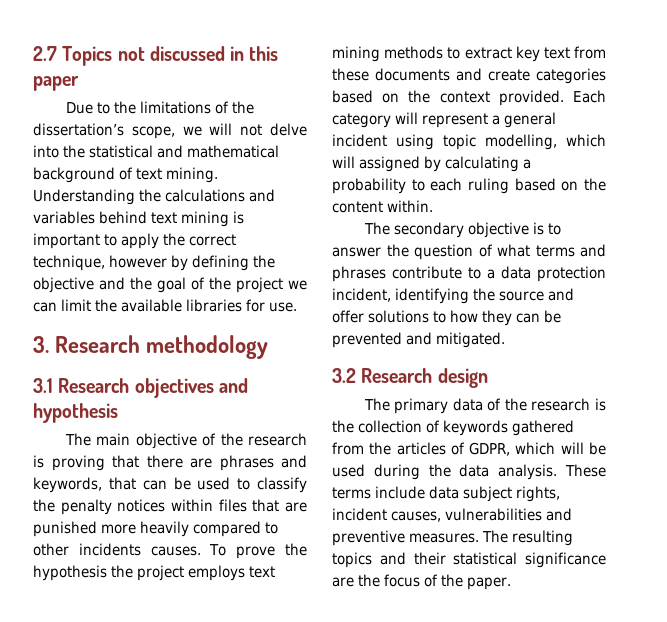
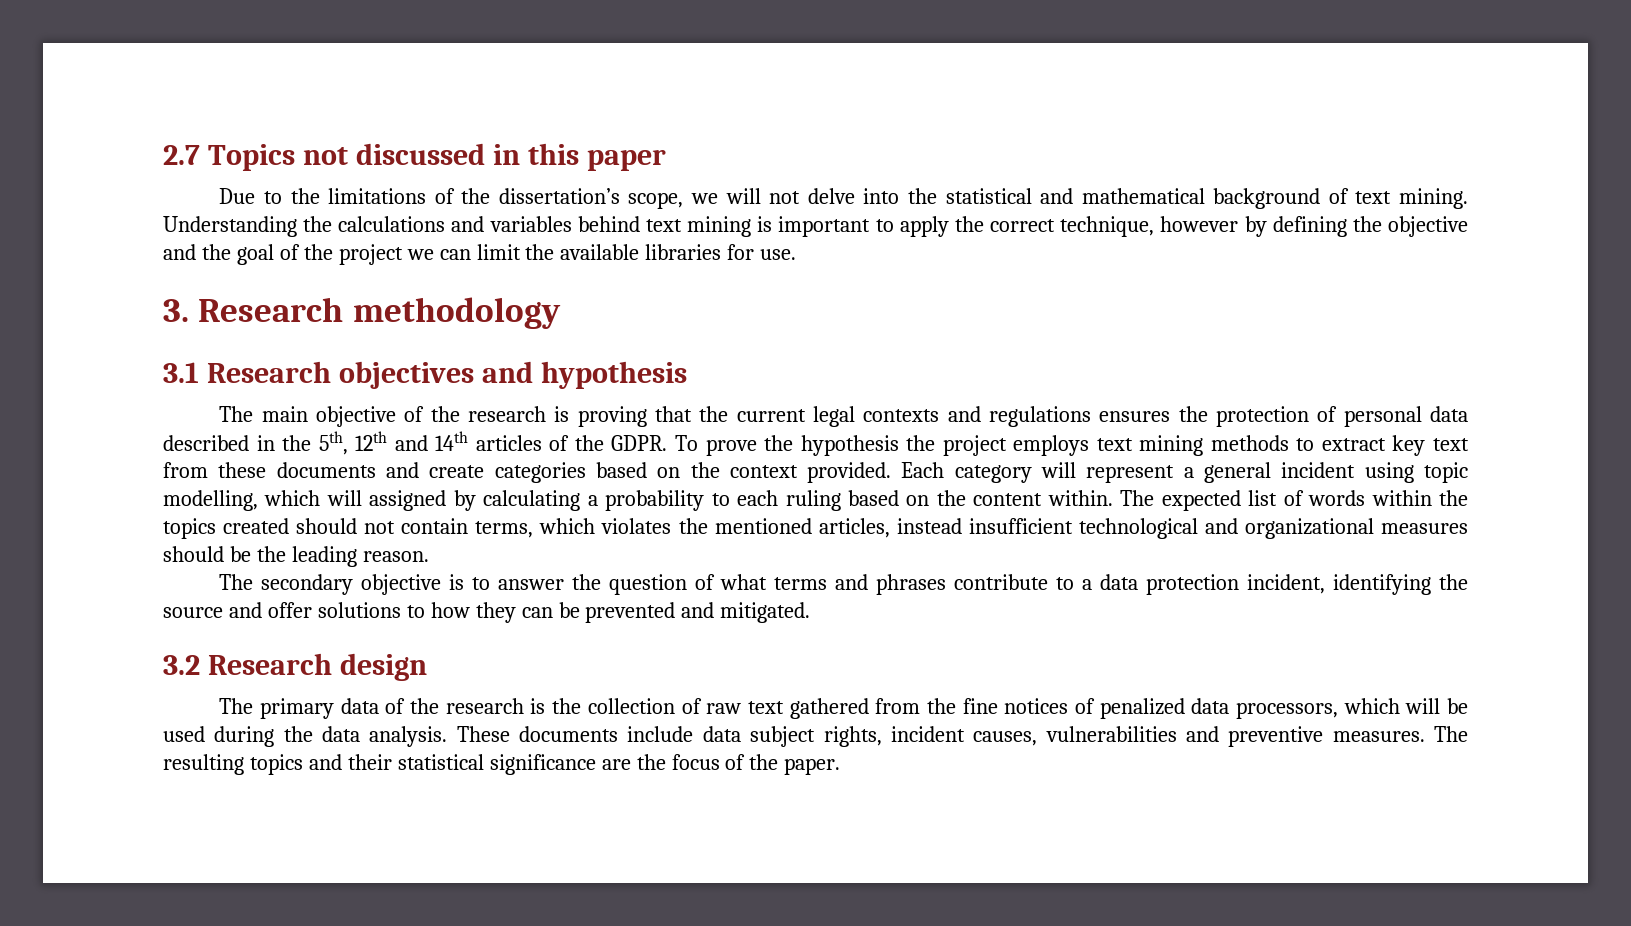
[146,455,307,471] [33,477,307,493] [33,499,307,515] [33,521,278,537] [33,543,201,556] there are phrases and keywords, that can be used to classify the penalty notices within files that are punished more heavily compared to other incidents causes. -> [699,406,1468,427] [163,431,668,455] the current legal contexts and regulations ensures the protection of personal data described in the 5th, 12th and 14th articles of the GDPR.
(433, 206) none -> [1120,490,1469,511] [163,518,1468,539] [163,546,429,567] The expected list of words within the topics created should not contain terms, which violates the mentioned articles, instead insufficient technological and organizational measures should be the leading reason.
[443,420,508,436] keywords -> [706,701,784,714] raw text
[396,442,511,456] articles of GDPR, -> [962,698,1338,719] fine notices of penalized data processors,
[332,487,371,499] terms -> [519,726,619,742] documents

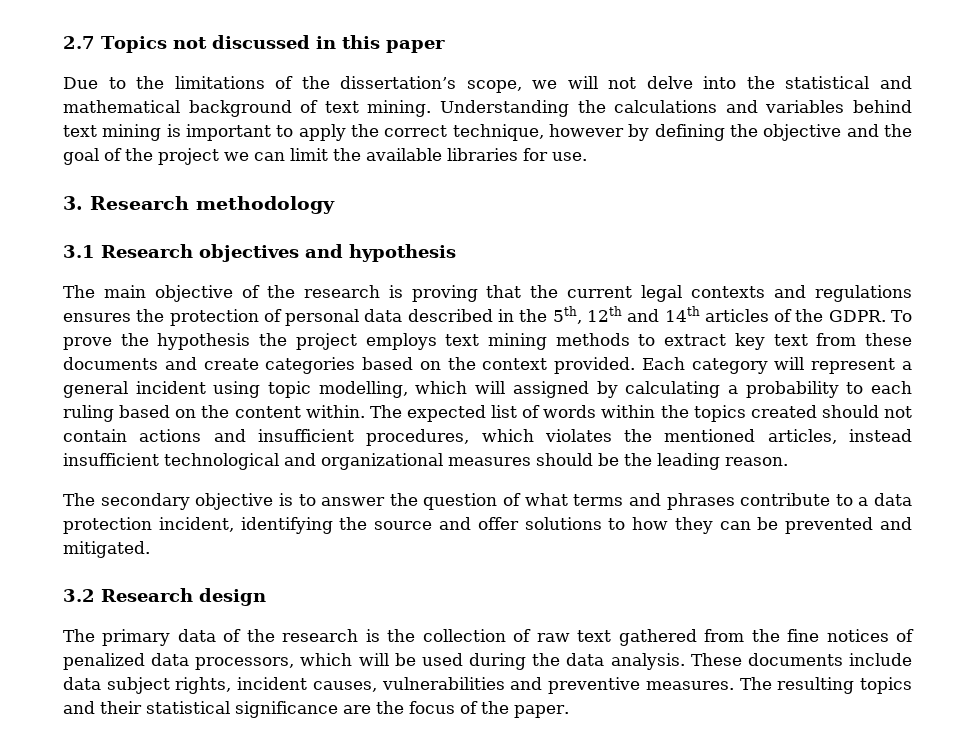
[475,521,534,538] terms, -> [139,429,470,446] actions and insufficient procedures,

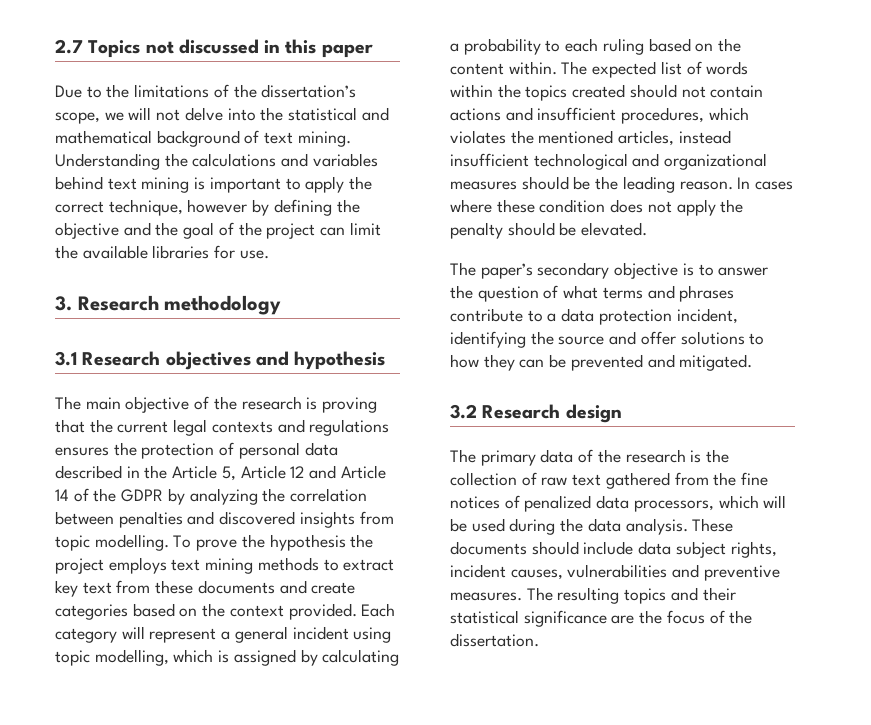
[224,152,249,161] we -> (316, 231) none
[552,306,886,324] 5th, 12th and 14th articles of the GDPR. -> [172,465,386,481] [55,488,368,505] [55,511,394,528] [55,534,169,551] Article 5, Article 12 and Article 14 of the GDPR by analyzing the correlation between penalties and discovered insights from topic modelling.
[475,381,506,394] will -> [218,650,230,663] is
[63,493,95,506] // The -> [737,177,794,190] [450,199,744,216] [450,222,648,239] [450,262,533,279] In cases where these condition does not apply the penalty should be elevated. // The paper’s
(843, 659) none -> [531,541,579,555] should
[514,705,569,718] paper. -> [450,633,539,647] dissertation.

